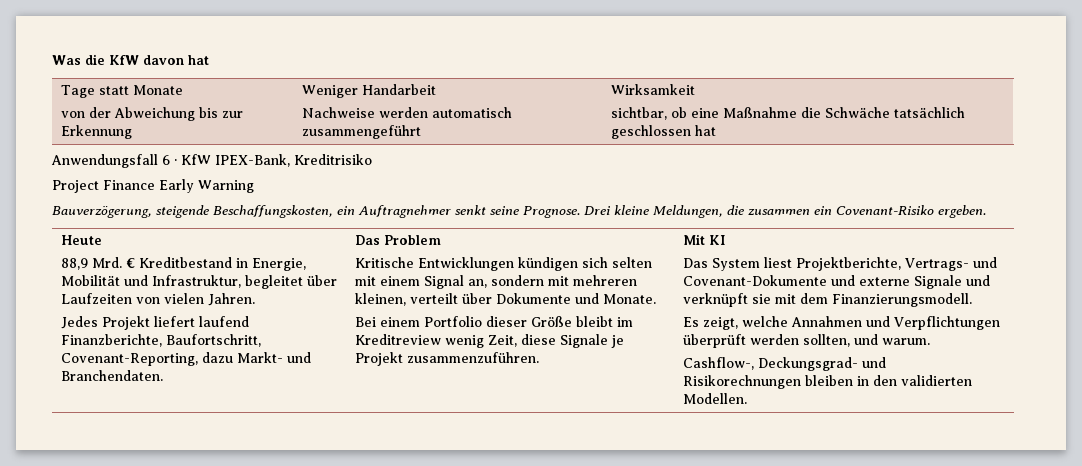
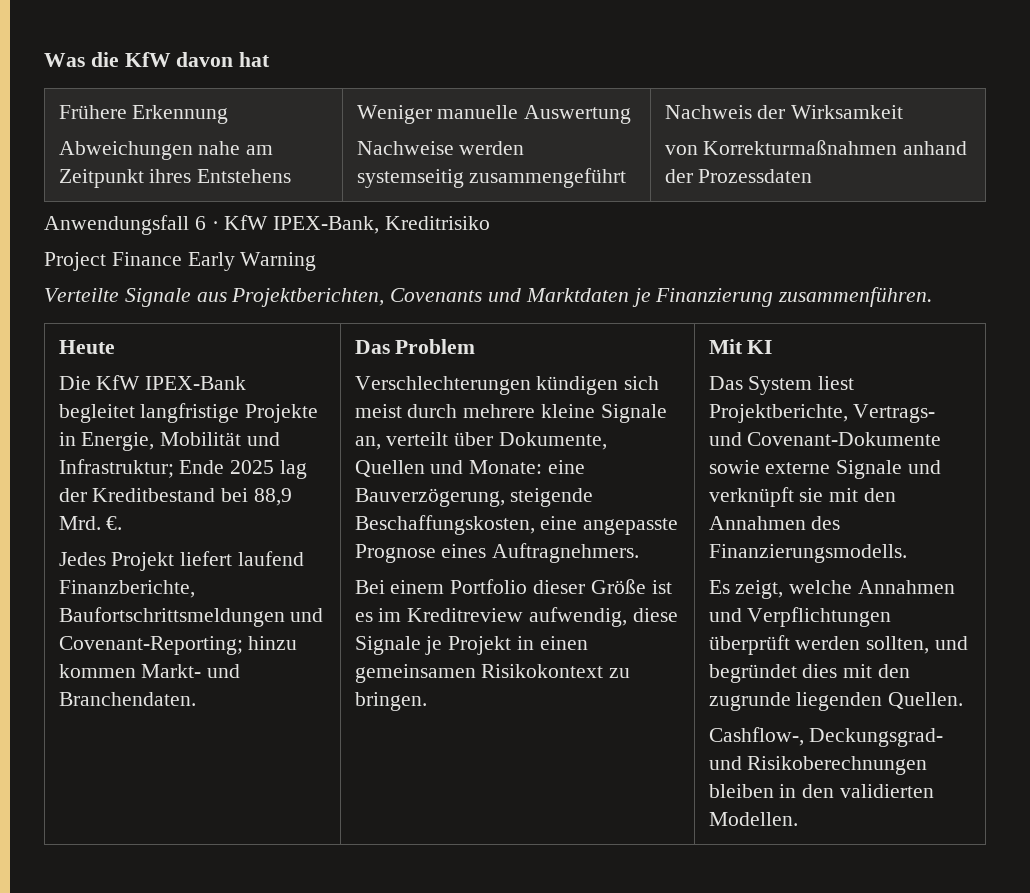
[60,85,183,98] [60,107,243,121] [60,125,132,139] Tage statt Monate // von der Abweichung bis zur Erkennung -> [58,105,229,124] [58,141,274,160] [58,169,292,188] Frühere Erkennung // Abweichungen nahe am Zeitpunkt ihres Entstehens
[361,84,436,95] Handarbeit -> [437,105,632,124] manuelle Auswertung
[431,107,512,118] automatisch -> [356,169,464,188] systemseitig
(421, 132) none -> [664,105,786,119] Nachweis der
[610,107,965,120] [610,125,716,139] sichtbar, ob eine Maßnahme die Schwäche tatsächlich geschlossen hat -> [664,140,968,155] [664,169,813,183] von Korrekturmaßnahmen anhand der Prozessdaten
[52,205,986,218] [60,235,102,245] [60,257,306,271] [60,275,337,289] [60,293,255,306] Bauverzögerung, steigende Beschaffungskosten, ein Auftragnehmer senkt seine Prognose. Drei kleine Meldungen, die zusammen ein Covenant-Risiko ergeben. // Heute // 88,9 Mrd. € Kreditbestand in Energie, Mobilität und Infrastruktur, begleitet über Laufzeiten von vielen Jahren. -> [44,287,933,307] [58,340,115,354] [58,375,247,390] [58,403,319,423] [58,432,280,451] [58,459,307,479] [58,488,292,506] [58,516,123,530] Verteilte Signale aus Projektberichten, Covenants und Marktdaten je Finanzierung zusammenführen. // Heute // Die KfW IPEX-Bank begleitet langfristige Projekte in Energie, Mobilität und Infrastruktur; Ende 2025 lag der Kreditbestand bei 88,9 Mrd. €.
[165,334,261,347] [60,352,233,366] Baufortschritt, Covenant-Reporting, dazu -> [58,607,324,627] [58,636,298,655] [58,664,136,678] Baufortschrittsmeldungen und Covenant-Reporting; hinzu kommen
[354,257,652,271] [354,275,637,289] [354,293,656,306] Kritische Entwicklungen kündigen sich selten mit einem Signal an, sondern mit mehreren kleinen, verteilt über Dokumente und Monate. -> [354,376,660,395] [354,404,667,423] [354,432,607,450] [354,460,585,477] [354,488,594,507] [354,515,679,535] [354,543,640,563] Verschlechterungen kündigen sich meist durch mehrere kleine Signale an, verteilt über Dokumente, Quellen und Monate: eine Bauverzögerung, steigende Beschaffungskosten, eine angepasste Prognose eines Auftragnehmers.
[575,316,633,327] [354,334,624,348] [354,352,539,366] bleibt im Kreditreview wenig Zeit, diese Signale je Projekt zusammenzuführen. -> [651,580,672,594] [354,607,678,627] [354,636,588,655] [354,664,631,683] [354,692,427,711] ist es im Kreditreview aufwendig, diese Signale je Projekt in einen gemeinsamen Risikokontext zu bringen.
[830,275,855,286] und -> [708,460,760,474] sowie
[799,293,972,307] dem Finanzierungsmodell. -> [863,488,896,502] [708,516,841,530] [708,544,907,563] den Annahmen des Finanzierungsmodells.
[881,338,930,345] warum. -> [708,664,910,683] [708,692,964,711] begründet dies mit den zugrunde liegenden Quellen.
[682,375,801,389] Risikorechnungen -> [747,756,928,775] Risikoberechnungen

